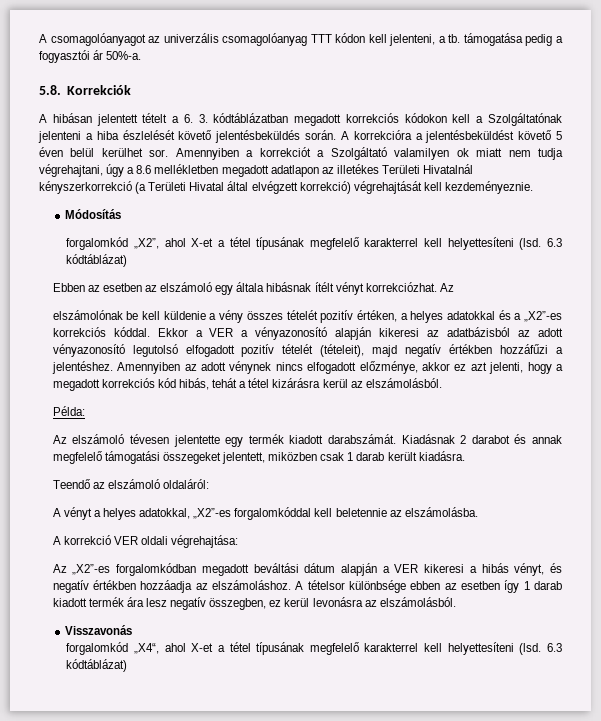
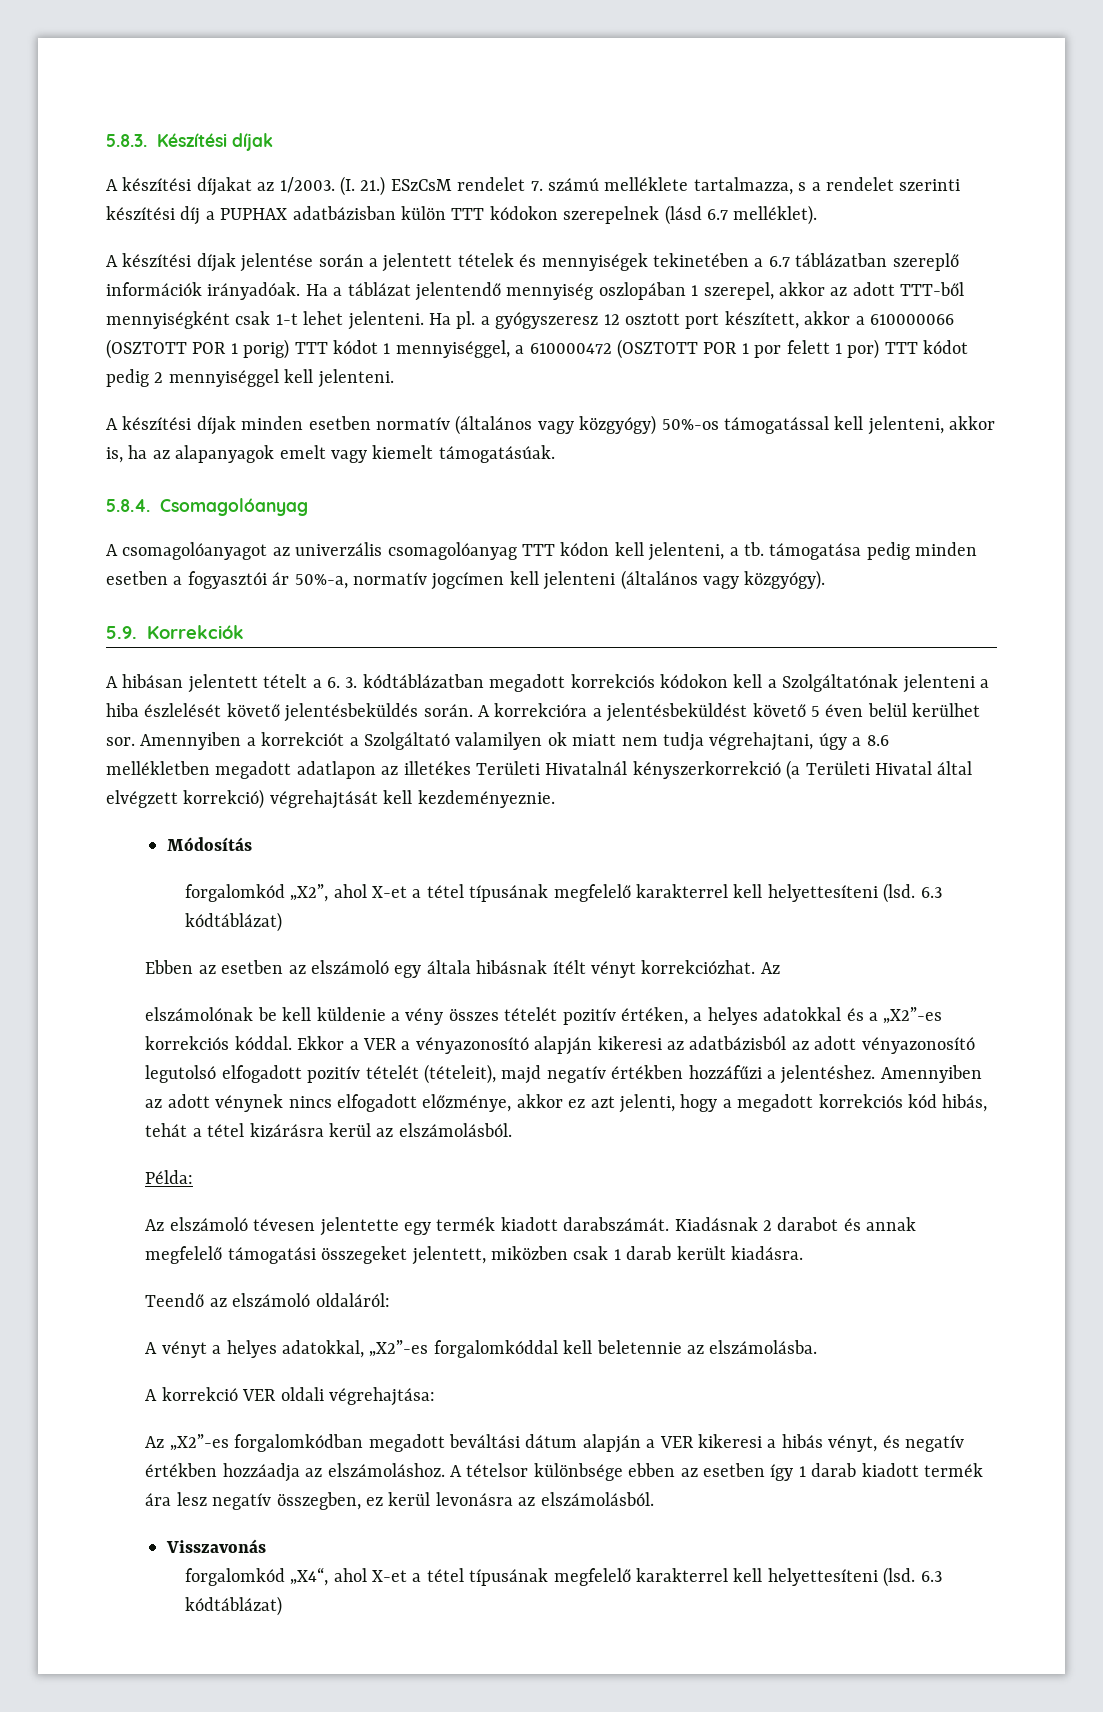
(39, 38) none -> [106,133,273,151] [106,176,961,196] [106,205,818,225] [106,253,959,272] [106,282,965,301] [106,311,954,330] [106,339,969,359] [106,369,394,388] [106,415,996,435] [106,445,555,463] [106,498,308,516] 5.8.3. Készítési díjak // A készítési díjakat az 1/2003. (I. 21.) ESzCsM rendelet 7. számú melléklete tartalmazza, s a rendelet szerinti készítési díj a PUPHAX adatbázisban külön TTT kódokon szerepelnek (lásd 6.7 melléklet). // A készítési díjak jelentése során a jelentett tételek és mennyiségek tekinetében a 6.7 táblázatban szereplő információk irányadóak. Ha a táblázat jelentendő mennyiség oszlopában 1 szerepel, akkor az adott TTT-ből mennyiségként csak 1-t lehet jelenteni. Ha pl. a gyógyszeresz 12 osztott port készített, akkor a 610000066 (OSZTOTT POR 1 porig) TTT kódot 1 mennyiséggel, a 610000472 (OSZTOTT POR 1 por felett 1 por) TTT kódot pedig 2 mennyiséggel kell jelenteni. // A készítési díjak minden esetben normatív (általános vagy közgyógy) 50%-os támogatással kell jelenteni, akkor is, ha az alapanyagok emelt vagy kiemelt támogatásúak. // 5.8.4. Csomagolóanyag //
(553, 40) none -> [915,542,978,556] [106,571,168,585] minden esetben
[106,51,142,60] [39,85,61,95] 50%-a. // 5.8. -> [294,570,826,590] [106,626,137,639] 50%-a, normatív jogcímen kell jelenteni (általános vagy közgyógy). // 5.9.

